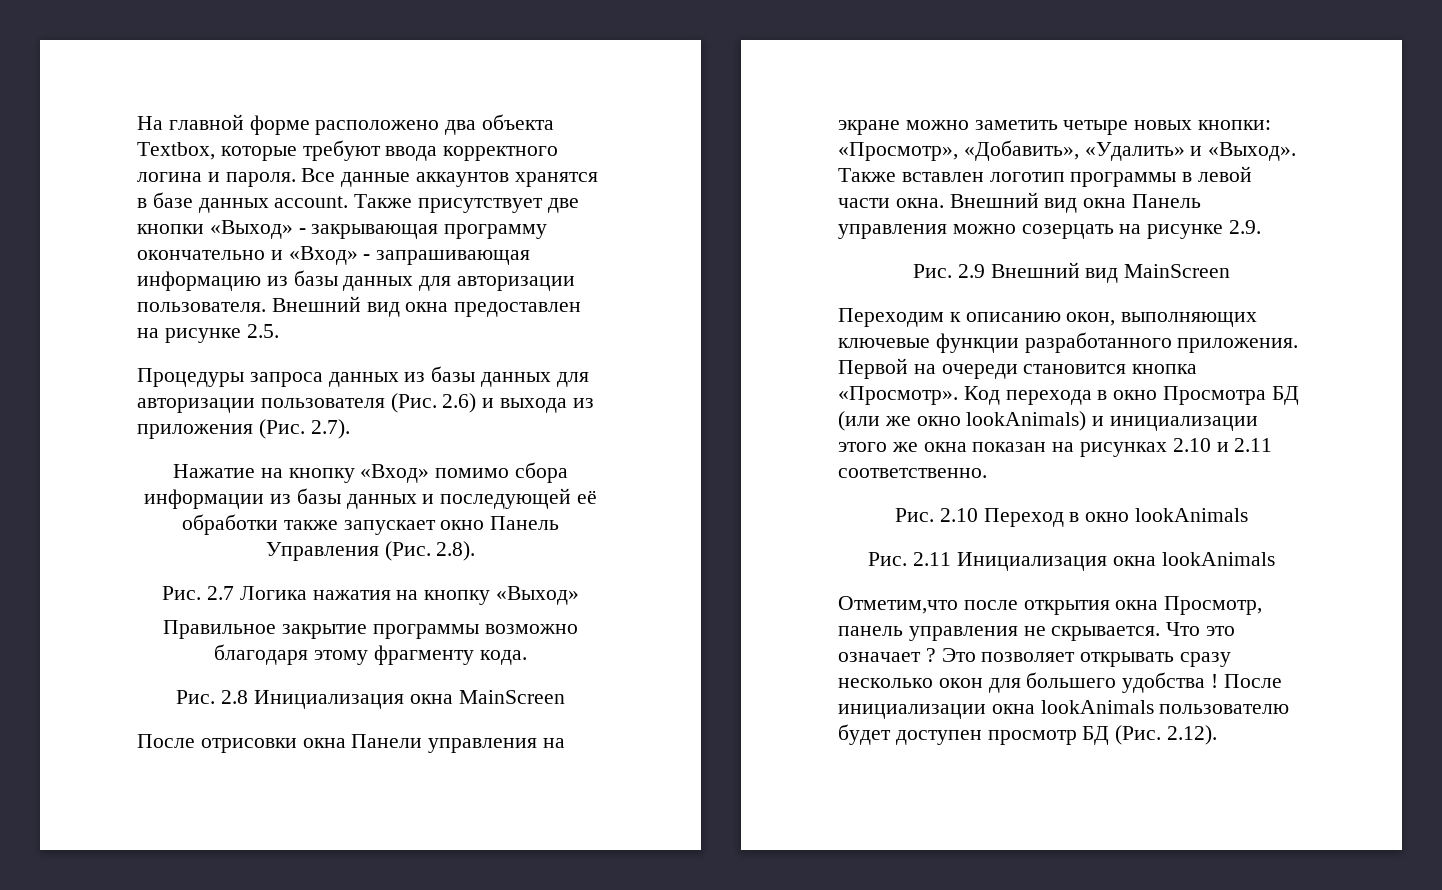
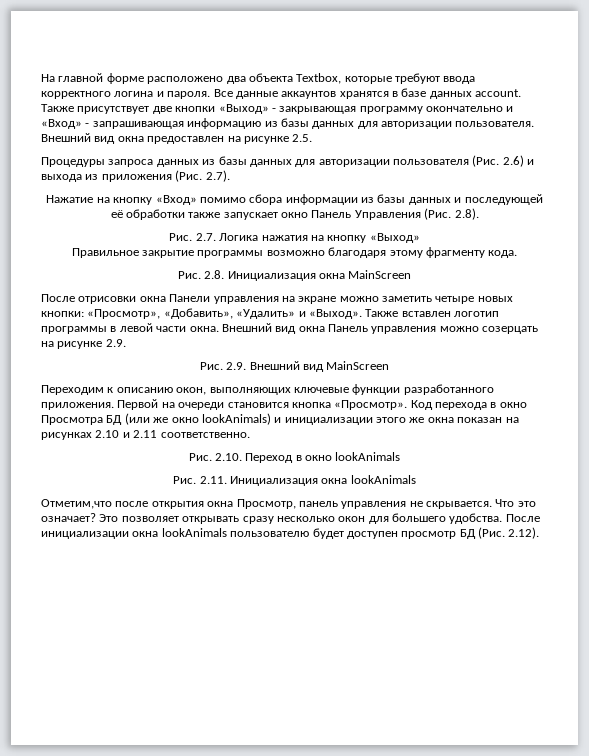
[206,586,234,600] 2.7 -> [195,233,216,241] 2.7.
[221,690,249,704] 2.8 -> [204,270,225,279] 2.8.
[957,264,985,278] 2.9 -> [226,362,247,370] 2.9.
[939,508,978,522] 2.10 -> [214,453,242,461] 2.10.
[913,552,952,566] 2.11 -> [199,476,227,484] 2.11.
[838,648,936,662] означает ? -> [41,513,96,522] означает?
[1122,672,1219,693] удобства ! -> [449,513,503,524] удобства.

